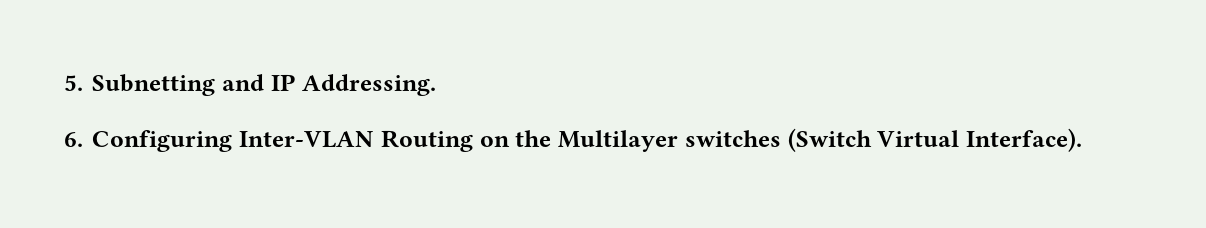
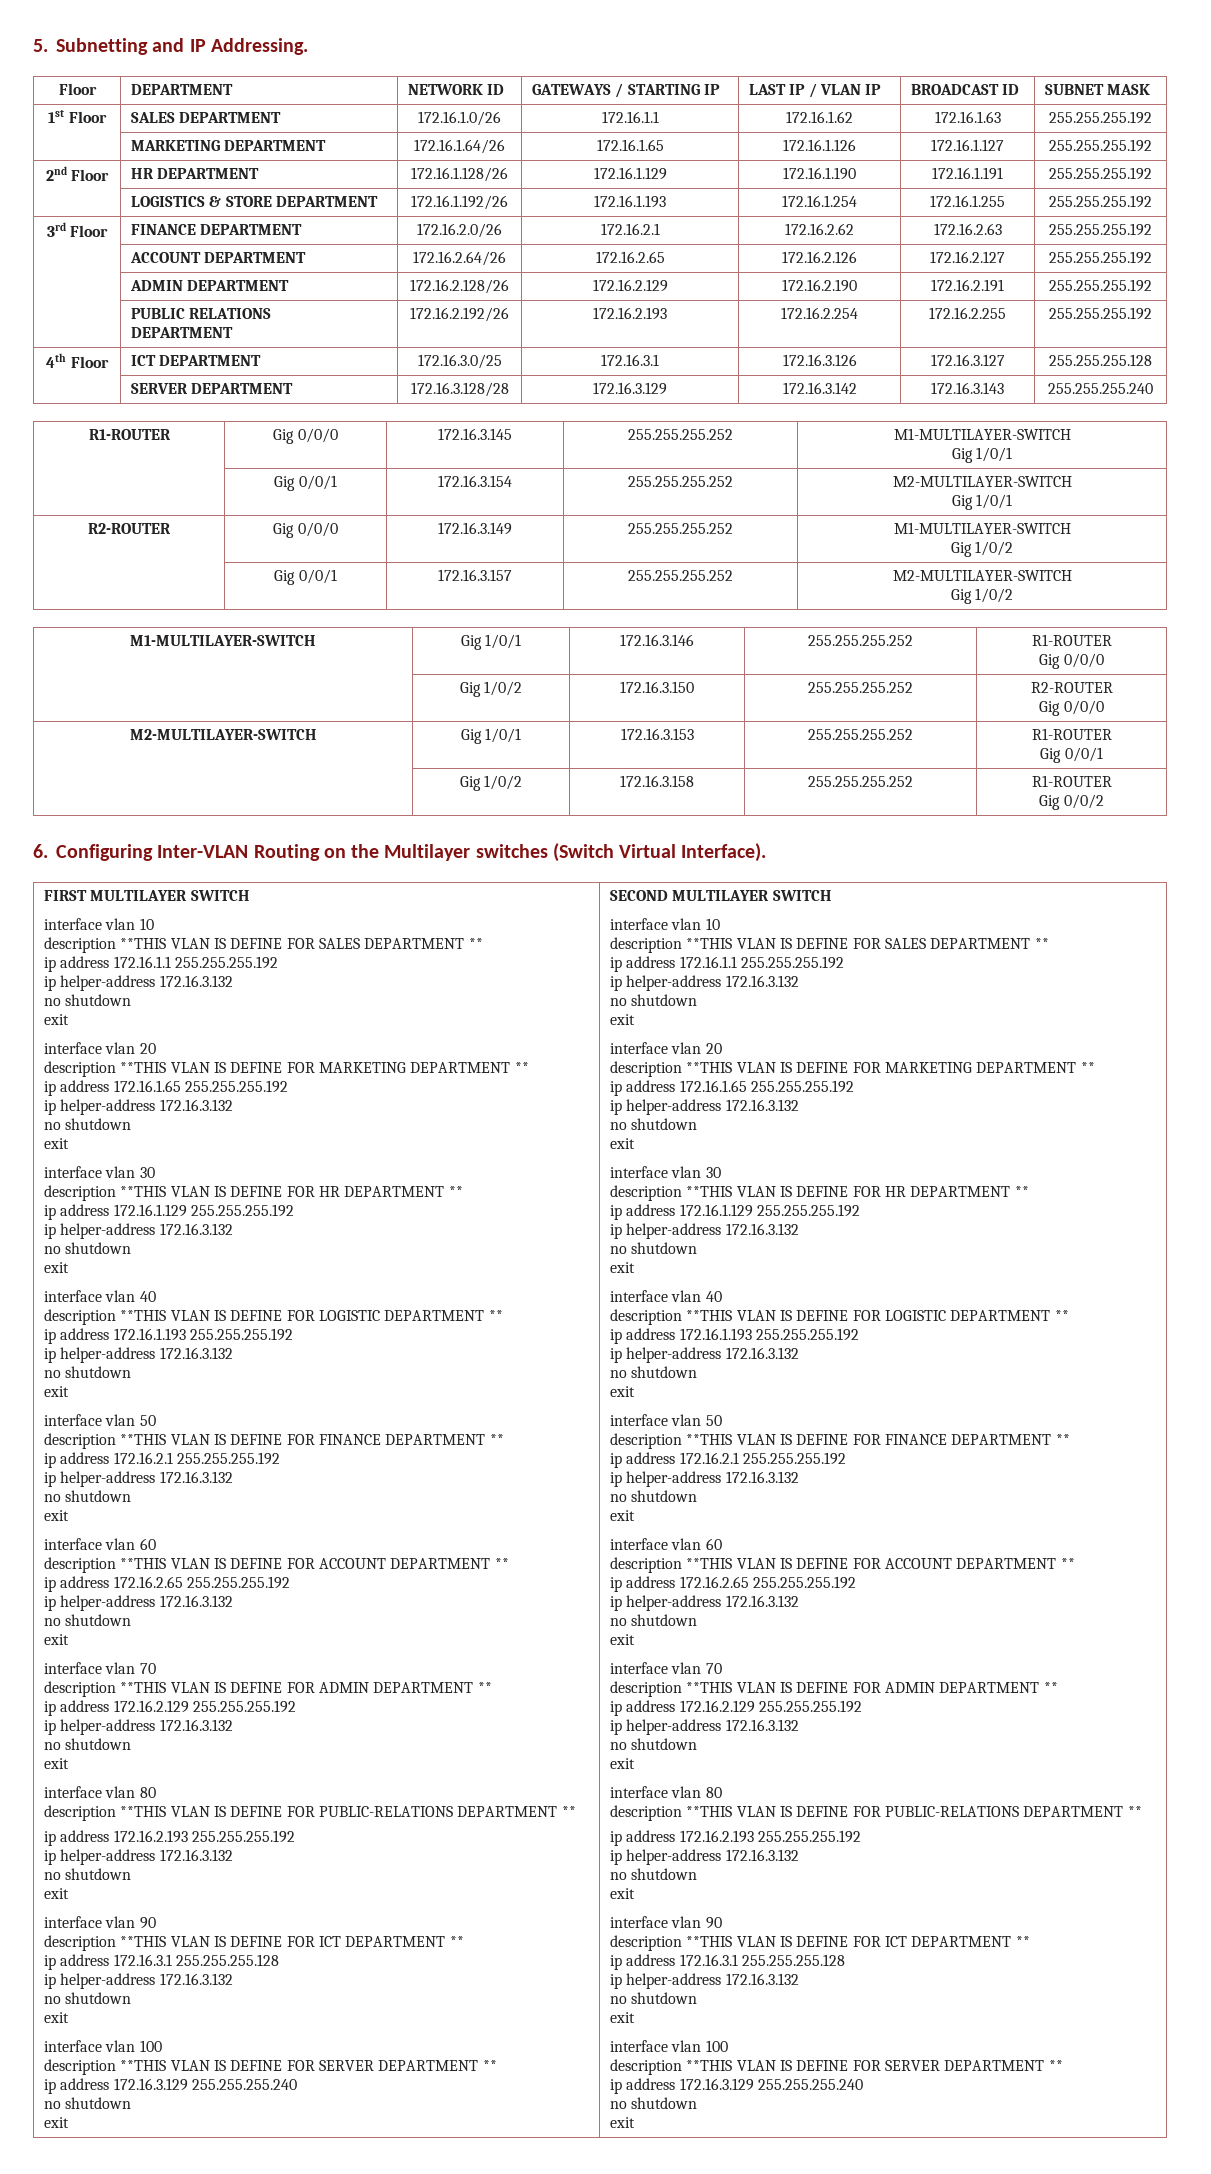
(436, 85) none -> [58,83,97,95] [130,84,233,95] [407,84,505,95] [531,83,720,98] [748,83,882,98] [910,84,1020,95] [1044,84,1151,95] [48,110,107,123] [130,112,282,123] [418,111,501,126] [601,111,659,123] [786,111,853,123] [934,111,1001,123] [1049,111,1152,124] [130,140,327,151] [414,139,505,154] [596,139,664,151] [783,139,856,151] [931,139,1004,151] [1049,139,1152,152] [45,166,110,181] [130,168,260,179] [411,167,508,182] [593,167,667,180] [783,167,856,180] [932,167,1003,180] [1049,167,1152,180] [130,196,378,207] [411,195,508,210] [594,195,666,208] [782,195,857,207] [930,195,1005,207] [1049,195,1152,208] [46,222,109,237] [130,224,303,235] [417,223,502,238] [600,223,660,235] [785,223,854,235] [933,223,1002,235] [1049,223,1152,236] [129,252,307,263] [413,251,506,266] [595,251,665,263] [782,251,857,263] [930,251,1005,263] [1049,251,1152,264] [129,280,290,291] [410,279,509,294] [592,279,668,292] [782,279,857,292] [931,279,1004,292] [1049,279,1152,292] [130,308,272,319] [130,327,233,338] [410,307,509,322] [593,307,667,320] [781,307,858,319] [929,307,1006,319] [1049,307,1152,320] [46,353,109,368] [130,355,262,366] [417,354,502,369] [601,354,659,366] [782,354,857,366] [930,354,1005,366] [1049,354,1152,366] [130,383,294,394] [410,382,509,397] [593,382,667,395] [782,382,857,394] [931,382,1004,394] [1048,383,1153,394] [88,429,171,440] [273,428,338,444] [438,428,512,440] [628,429,733,440] [893,428,1071,440] [951,447,1013,463] [274,475,337,491] [438,475,512,487] [628,476,733,487] [892,476,1072,487] [951,494,1013,510] [88,523,171,534] [273,522,338,538] [438,522,512,535] [628,523,733,534] [893,522,1071,534] [950,541,1014,557] [274,569,337,585] [438,569,512,581] [628,570,733,581] [892,570,1072,581] [950,588,1014,604] [130,635,316,646] [460,634,522,650] [620,634,694,646] [808,635,913,646] [1031,634,1112,646] [1039,653,1104,669] [459,681,523,697] [620,681,694,693] [808,682,913,693] [1030,682,1113,693] [1039,700,1104,716] [129,729,317,740] [460,728,522,744] [620,728,694,740] [808,729,913,740] [1031,728,1112,740] [1040,747,1103,763] [459,775,523,791] [620,775,694,787] [808,776,913,787] [1031,775,1112,787] [1039,794,1104,810] // Floor | DEPARTMENT | NETWORK ID | GATEWAYS / STARTING IP | LAST IP / VLAN IP | BROADCAST ID | SUBNET MASK // 1st Floor | SALES DEPARTMENT | 172.16.1.0/26 | 172.16.1.1 | 172.16.1.62 | 172.16.1.63 | 255.255.255.192 // | MARKETING DEPARTMENT | 172.16.1.64/26 | 172.16.1.65 | 172.16.1.126 | 172.16.1.127 | 255.255.255.192 // 2nd Floor | HR DEPARTMENT | 172.16.1.128/26 | 172.16.1.129 | 172.16.1.190 | 172.16.1.191 | 255.255.255.192 // | LOGISTICS & STORE DEPARTMENT | 172.16.1.192/26 | 172.16.1.193 | 172.16.1.254 | 172.16.1.255 | 255.255.255.192 // 3rd Floor | FINANCE DEPARTMENT | 172.16.2.0/26 | 172.16.2.1 | 172.16.2.62 | 172.16.2.63 | 255.255.255.192 // | ACCOUNT DEPARTMENT | 172.16.2.64/26 | 172.16.2.65 | 172.16.2.126 | 172.16.2.127 | 255.255.255.192 // | ADMIN DEPARTMENT | 172.16.2.128/26 | 172.16.2.129 | 172.16.2.190 | 172.16.2.191 | 255.255.255.192 // | PUBLIC RELATIONS // DEPARTMENT | 172.16.2.192/26 | 172.16.2.193 | 172.16.2.254 | 172.16.2.255 | 255.255.255.192 // 4th Floor | ICT DEPARTMENT | 172.16.3.0/25 | 172.16.3.1 | 172.16.3.126 | 172.16.3.127 | 255.255.255.128 // | SERVER DEPARTMENT | 172.16.3.128/28 | 172.16.3.129 | 172.16.3.142 | 172.16.3.143 | 255.255.255.240 // R1-ROUTER | Gig 0/0/0 | 172.16.3.145 | 255.255.255.252 | M1-MULTILAYER-SWITCH // Gig 1/0/1 // | Gig 0/0/1 | 172.16.3.154 | 255.255.255.252 | M2-MULTILAYER-SWITCH // Gig 1/0/1 // R2-ROUTER | Gig 0/0/0 | 172.16.3.149 | 255.255.255.252 | M1-MULTILAYER-SWITCH // Gig 1/0/2 // | Gig 0/0/1 | 172.16.3.157 | 255.255.255.252 | M2-MULTILAYER-SWITCH // Gig 1/0/2 // M1-MULTILAYER-SWITCH | Gig 1/0/1 | 172.16.3.146 | 255.255.255.252 | R1-ROUTER // Gig 0/0/0 // | Gig 1/0/2 | 172.16.3.150 | 255.255.255.252 | R2-ROUTER // Gig 0/0/0 // M2-MULTILAYER-SWITCH | Gig 1/0/1 | 172.16.3.153 | 255.255.255.252 | R1-ROUTER // Gig 0/0/1 // | Gig 1/0/2 | 172.16.3.158 | 255.255.255.252 | R1-ROUTER // Gig 0/0/2
(1082, 140) none -> [43,890,250,901] [43,918,154,930] [43,937,483,953] [43,956,278,972] [43,975,233,991] [43,994,132,1006] [43,1014,69,1025] [43,1042,156,1054] [43,1061,529,1077] [43,1080,288,1096] [43,1099,233,1115] [43,1118,132,1130] [43,1138,69,1149] [43,1166,155,1178] [43,1185,463,1201] [43,1204,294,1220] [43,1223,233,1239] [43,1242,132,1254] [43,1262,69,1273] [43,1290,156,1302] [43,1309,503,1325] [43,1328,293,1344] [43,1347,233,1363] [43,1366,132,1378] [43,1386,69,1397] [43,1414,156,1426] [43,1433,504,1449] [43,1452,280,1468] [43,1471,233,1487] [43,1490,132,1502] [43,1510,69,1521] [43,1538,156,1550] [43,1557,509,1573] [43,1576,290,1592] [43,1595,233,1611] [43,1614,132,1626] [43,1634,69,1645] [43,1662,156,1674] [43,1681,492,1697] [43,1700,296,1716] [43,1719,233,1735] [43,1738,132,1750] [43,1758,69,1769] [43,1786,156,1798] [43,1805,576,1821] [43,1830,295,1846] [43,1849,233,1865] [43,1868,132,1880] [43,1888,69,1899] [43,1916,156,1929] [43,1935,464,1951] [43,1954,279,1970] [43,1973,233,1989] [43,1992,132,2004] [43,2012,69,2023] [43,2040,162,2052] [43,2059,497,2075] [43,2078,297,2094] [43,2097,132,2109] [43,2117,69,2128] [609,890,832,901] [609,918,720,930] [609,937,1049,953] [609,956,844,972] [609,975,799,991] [609,994,698,1006] [609,1014,635,1025] [609,1042,722,1054] [609,1061,1095,1077] [609,1080,854,1096] [609,1099,799,1115] [609,1118,698,1130] [609,1138,635,1149] [609,1166,721,1178] [609,1185,1029,1201] [609,1204,860,1220] [609,1223,799,1239] [609,1242,698,1254] [609,1262,635,1273] [609,1290,722,1302] [609,1309,1069,1325] [609,1328,859,1344] [609,1347,799,1363] [609,1366,698,1378] [609,1386,635,1397] [609,1414,722,1426] [609,1433,1070,1449] [609,1452,846,1468] [609,1471,799,1487] [609,1490,698,1502] [609,1510,635,1521] [609,1538,722,1550] [609,1557,1075,1573] [609,1576,856,1592] [609,1595,799,1611] [609,1614,698,1626] [609,1634,635,1645] [609,1662,722,1674] [609,1681,1058,1697] [609,1700,862,1716] [609,1719,799,1735] [609,1738,698,1750] [609,1758,635,1769] [609,1786,722,1798] [609,1805,1142,1821] [609,1830,861,1846] [609,1849,799,1865] [609,1868,698,1880] [609,1888,635,1899] [609,1916,722,1929] [609,1935,1030,1951] [609,1954,845,1970] [609,1973,799,1989] [609,1992,698,2004] [609,2012,635,2023] [609,2040,728,2052] [609,2059,1063,2075] [609,2078,863,2094] [609,2097,698,2109] [609,2117,635,2128] // FIRST MULTILAYER SWITCH // interface vlan 10 // description **THIS VLAN IS DEFINE FOR SALES DEPARTMENT ** // ip address 172.16.1.1 255.255.255.192 // ip helper-address 172.16.3.132 // no shutdown // exit // interface vlan 20 // description **THIS VLAN IS DEFINE FOR MARKETING DEPARTMENT ** // ip address 172.16.1.65 255.255.255.192 // ip helper-address 172.16.3.132 // no shutdown // exit // interface vlan 30 // description **THIS VLAN IS DEFINE FOR HR DEPARTMENT ** // ip address 172.16.1.129 255.255.255.192 // ip helper-address 172.16.3.132 // no shutdown // exit // interface vlan 40 // description **THIS VLAN IS DEFINE FOR LOGISTIC DEPARTMENT ** // ip address 172.16.1.193 255.255.255.192 // ip helper-address 172.16.3.132 // no shutdown // exit // interface vlan 50 // description **THIS VLAN IS DEFINE FOR FINANCE DEPARTMENT ** // ip address 172.16.2.1 255.255.255.192 // ip helper-address 172.16.3.132 // no shutdown // exit // interface vlan 60 // description **THIS VLAN IS DEFINE FOR ACCOUNT DEPARTMENT ** // ip address 172.16.2.65 255.255.255.192 // ip helper-address 172.16.3.132 // no shutdown // exit // interface vlan 70 // description **THIS VLAN IS DEFINE FOR ADMIN DEPARTMENT ** // ip address 172.16.2.129 255.255.255.192 // ip helper-address 172.16.3.132 // no shutdown // exit // interface vlan 80 // description **THIS VLAN IS DEFINE FOR PUBLIC-RELATIONS DEPARTMENT ** // ip address 172.16.2.193 255.255.255.192 // ip helper-address 172.16.3.132 // no shutdown // exit // interface vlan 90 // description **THIS VLAN IS DEFINE FOR ICT DEPARTMENT ** // ip address 172.16.3.1 255.255.255.128 // ip helper-address 172.16.3.132 // no shutdown // exit // interface vlan 100 // description **THIS VLAN IS DEFINE FOR SERVER DEPARTMENT ** // ip address 172.16.3.129 255.255.255.240 // no shutdown // exit | SECOND MULTILAYER SWITCH // interface vlan 10 // description **THIS VLAN IS DEFINE FOR SALES DEPARTMENT ** // ip address 172.16.1.1 255.255.255.192 // ip helper-address 172.16.3.132 // no shutdown // exit // interface vlan 20 // description **THIS VLAN IS DEFINE FOR MARKETING DEPARTMENT ** // ip address 172.16.1.65 255.255.255.192 // ip helper-address 172.16.3.132 // no shutdown // exit // interface vlan 30 // description **THIS VLAN IS DEFINE FOR HR DEPARTMENT ** // ip address 172.16.1.129 255.255.255.192 // ip helper-address 172.16.3.132 // no shutdown // exit // interface vlan 40 // description **THIS VLAN IS DEFINE FOR LOGISTIC DEPARTMENT ** // ip address 172.16.1.193 255.255.255.192 // ip helper-address 172.16.3.132 // no shutdown // exit // interface vlan 50 // description **THIS VLAN IS DEFINE FOR FINANCE DEPARTMENT ** // ip address 172.16.2.1 255.255.255.192 // ip helper-address 172.16.3.132 // no shutdown // exit // interface vlan 60 // description **THIS VLAN IS DEFINE FOR ACCOUNT DEPARTMENT ** // ip address 172.16.2.65 255.255.255.192 // ip helper-address 172.16.3.132 // no shutdown // exit // interface vlan 70 // description **THIS VLAN IS DEFINE FOR ADMIN DEPARTMENT ** // ip address 172.16.2.129 255.255.255.192 // ip helper-address 172.16.3.132 // no shutdown // exit // interface vlan 80 // description **THIS VLAN IS DEFINE FOR PUBLIC-RELATIONS DEPARTMENT ** // ip address 172.16.2.193 255.255.255.192 // ip helper-address 172.16.3.132 // no shutdown // exit // interface vlan 90 // description **THIS VLAN IS DEFINE FOR ICT DEPARTMENT ** // ip address 172.16.3.1 255.255.255.128 // ip helper-address 172.16.3.132 // no shutdown // exit // interface vlan 100 // description **THIS VLAN IS DEFINE FOR SERVER DEPARTMENT ** // ip address 172.16.3.129 255.255.255.240 // no shutdown // exit

